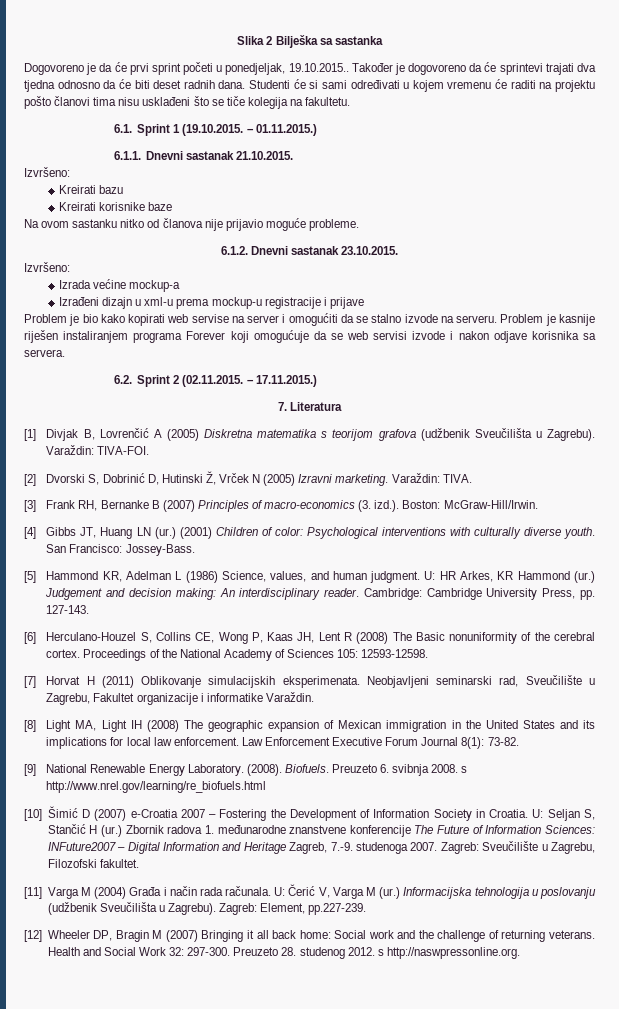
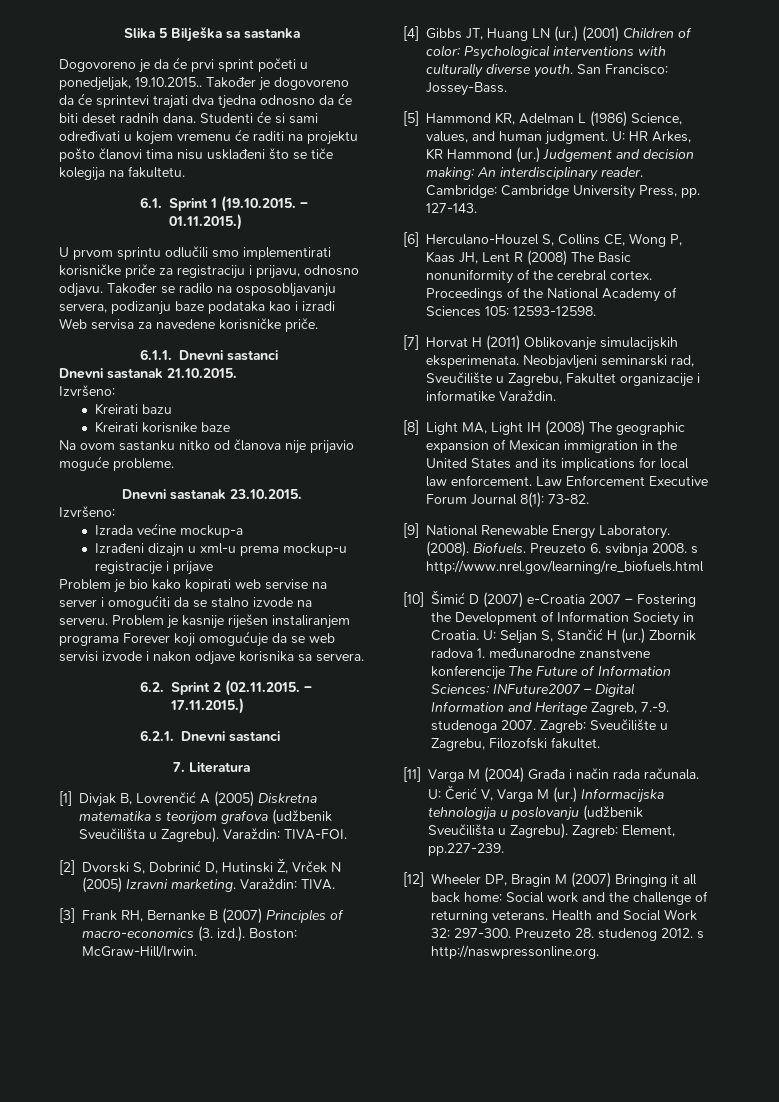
[266,36,273,45] 2 -> [158,28,167,38] 5
(317, 130) none -> [59,246,331,260] [59,264,359,279] [59,282,336,297] [59,301,335,315] [59,318,318,332] // U prvom sprintu odlučili smo implementirati korisničke priče za registraciju i prijavu, odnosno odjavu. Također se radilo na osposobljavanju servera, podizanju baze podataka kao i izradi Web servisa za navedene korisničke priče.
(184, 155) none -> [227,350,279,361] [59,368,103,379] sastanci // Dnevni
[220,246,248,255] 6.1.2. -> (174, 464) none
(317, 381) none -> [140,730,281,742] // 6.2.1. Dnevni sastanci

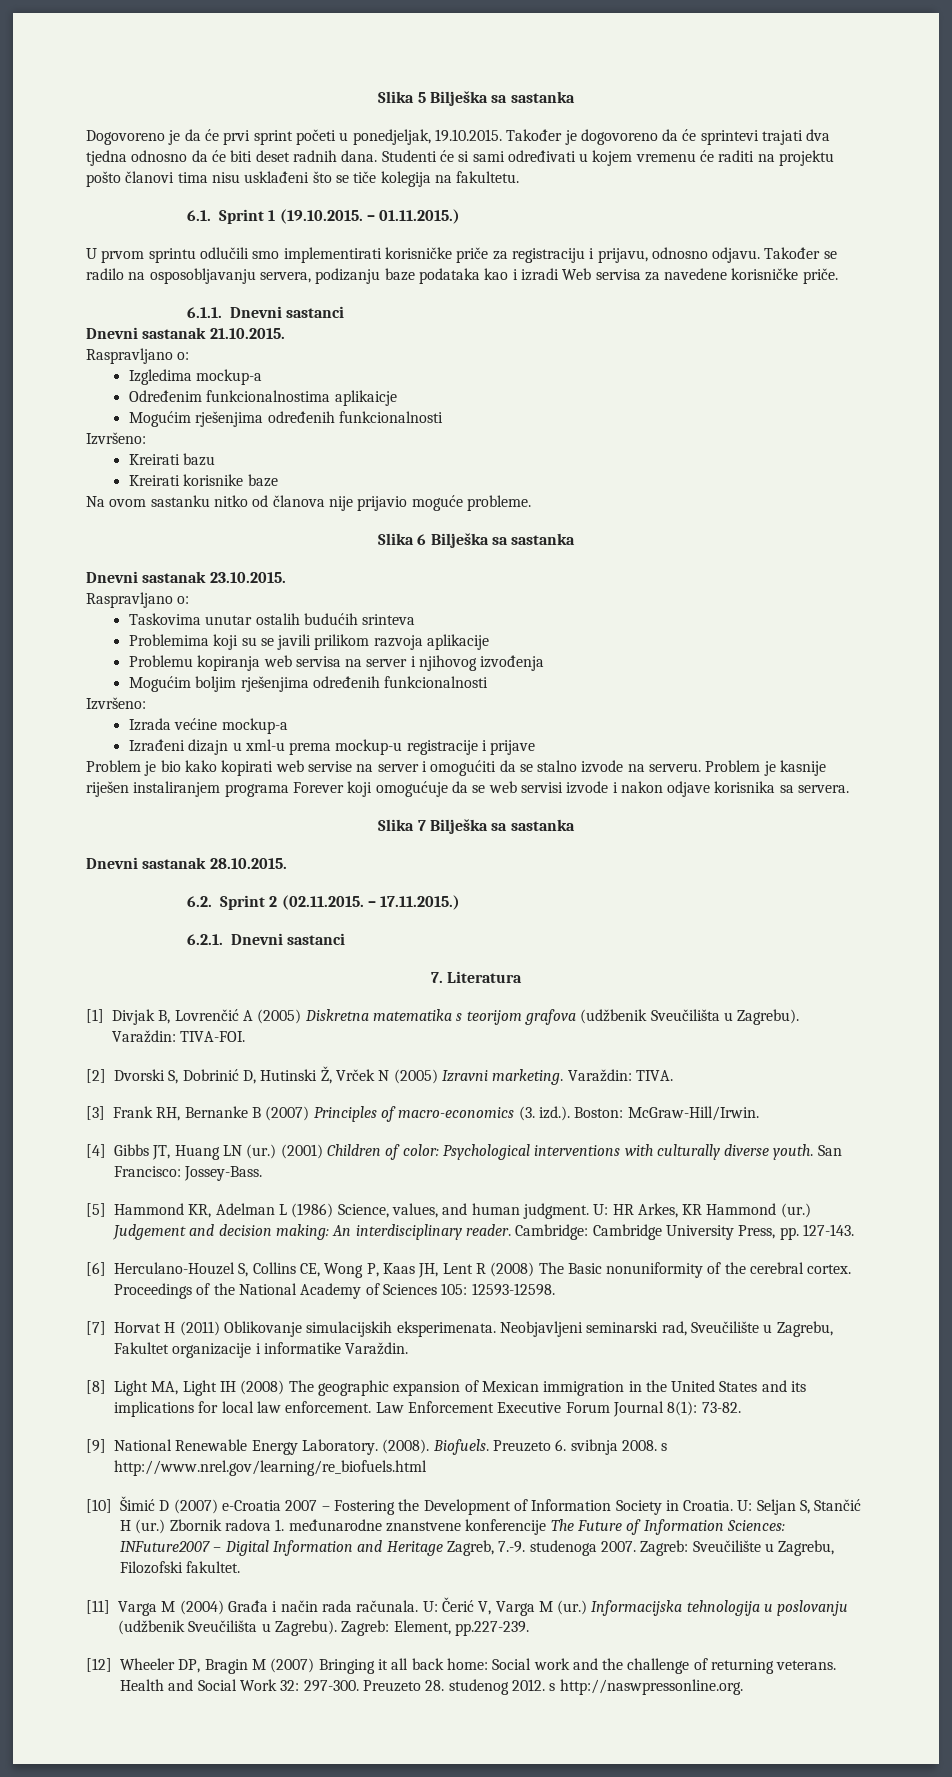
[135,77,202,87] 19.10.2015.. -> [434,129,502,142] 19.10.2015.
(237, 373) none -> [86,348,190,364] [128,369,263,385] [128,390,397,406] [128,411,443,427] // Raspravljano o: // Izgledima mockup-a // Određenim funkcionalnostima aplikaicje // Mogućim rješenjima određenih funkcionalnosti
[121,489,302,500] Dnevni sastanak 23.10.2015. -> [377,533,576,548] [86,571,286,583] [86,592,190,608] [128,613,416,625] [128,634,490,650] [128,655,545,671] [128,676,489,692] Slika 6 Bilješka sa sastanka // Dnevni sastanak 23.10.2015. // Raspravljano o: // Taskovima unutar ostalih budućih srinteva // Problemima koji su se javili prilikom razvoja aplikacije // Problemu kopiranja web servisa na server i njihovog izvođenja // Mogućim boljim rješenjima određenih funkcionalnosti
(364, 657) none -> [378,819,575,834] [86,857,287,869] // Slika 7 Bilješka sa sastanka // Dnevni sastanak 28.10.2015.

